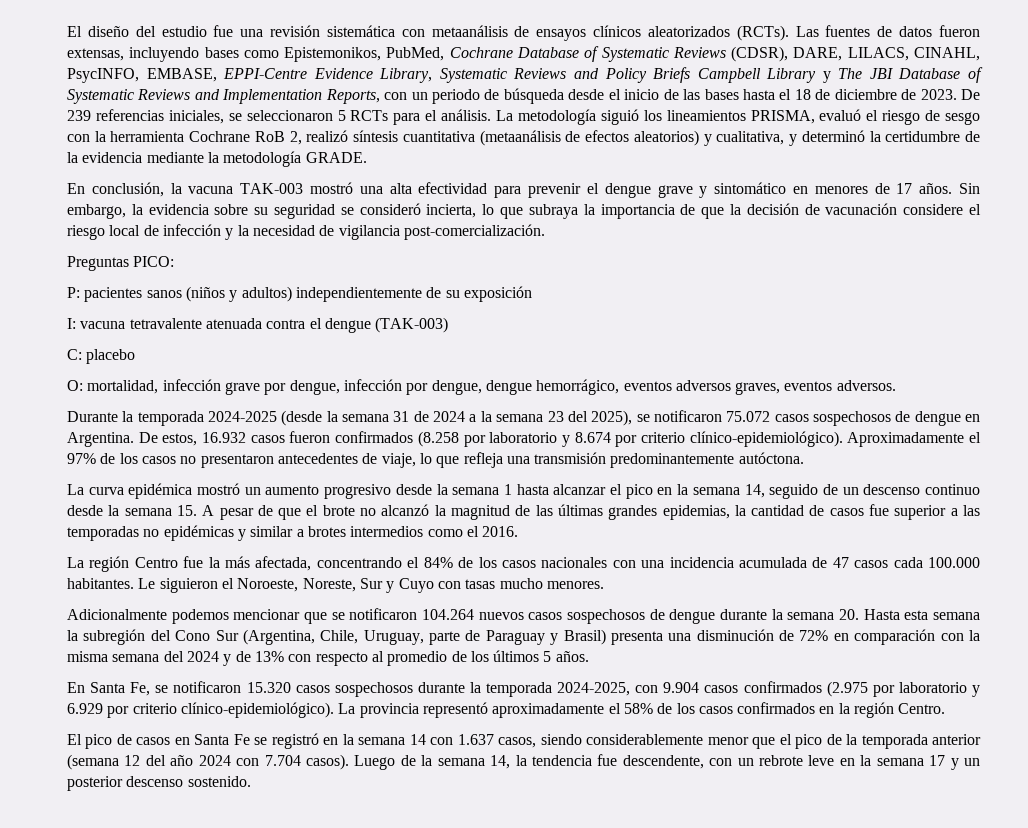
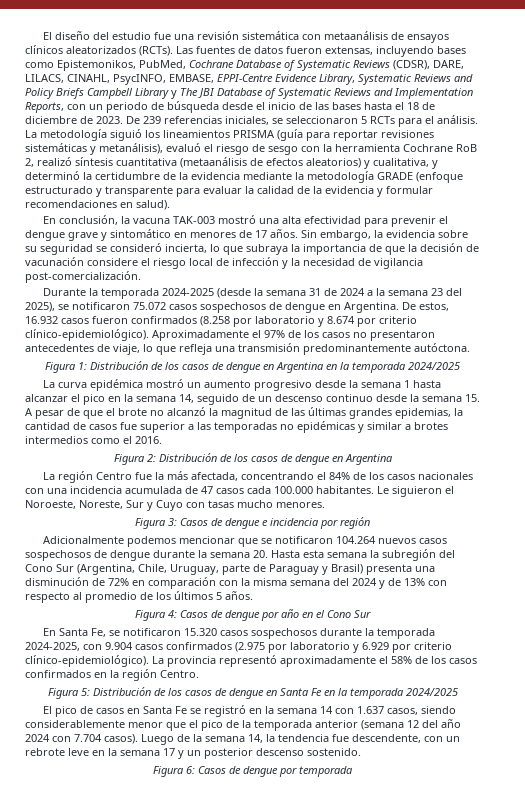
[750,110,815,124] PRISMA, -> [233,129,434,141] [25,143,163,155] PRISMA (guía para reportar revisiones sistemáticas y metanálisis),
[305,152,367,163] GRADE. -> [377,172,463,183] [25,186,433,197] [25,200,170,210] GRADE (enfoque estructurado y transparente para evaluar la calidad de la evidencia y formular recomendaciones en salud).
[67,256,175,271] [67,286,532,302] [67,317,449,333] [67,349,136,364] [67,379,896,395] // Preguntas PICO: // P: pacientes sanos (niños y adultos) independientemente de su exposición // I: vacuna tetravalente atenuada contra el dengue (TAK-003) // C: placebo // O: mortalidad, infección grave por dengue, infección por dengue, dengue hemorrágico, eventos adversos graves, eventos adversos. -> (141, 277) none
(804, 458) none -> [45,361,460,373] // Figura 1: Distribución de los casos de dengue en Argentina en la temporada 2024/2025
(519, 531) none -> [113,453,393,465] // Figura 2: Distribución de los casos de dengue en Argentina
(604, 585) none -> [135,517,370,529] // Figura 3: Casos de dengue e incidencia por región
(589, 656) none -> [135,609,371,621] // Figura 4: Casos de dengue por año en el Cono Sur
(946, 708) none -> [47,687,458,699] // Figura 5: Distribución de los casos de dengue en Santa Fe en la temporada 2024/2025
(251, 781) none -> [153,766,353,777] // Figura 6: Casos de dengue por temporada

